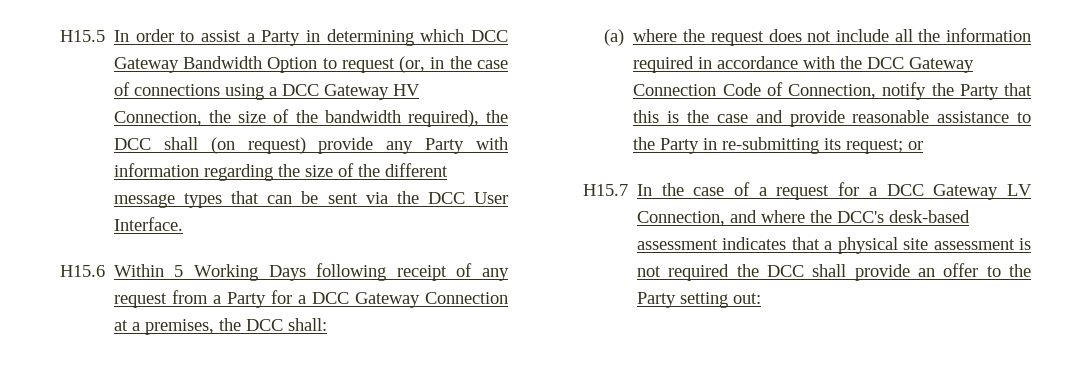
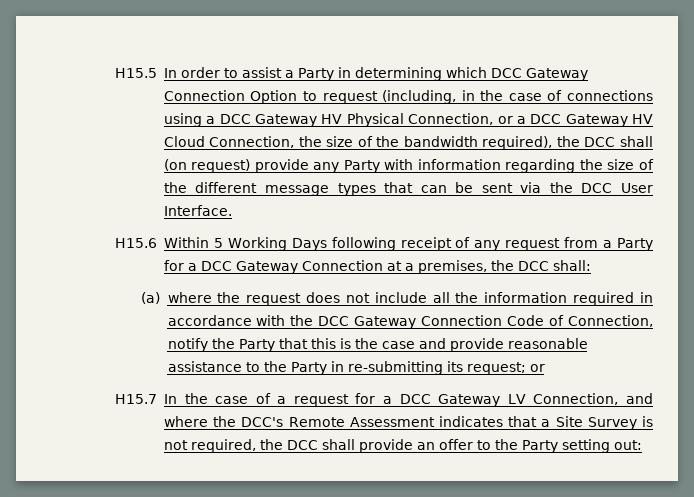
[183,56,263,69] Bandwidth -> [163,90,245,101] Connection
[399,56,426,73] (or, -> [382,90,457,104] (including,
(420, 90) none -> [346,113,654,127] [163,136,205,147] Physical Connection, or a DCC Gateway HV Cloud
[888,210,970,223] [636,239,718,250] desk-based assessment -> [288,417,435,427] Remote Assessment
[837,237,1015,254] physical site assessment -> [555,416,637,430] Site Survey
[668,264,730,281] required -> [190,439,256,453] required,

